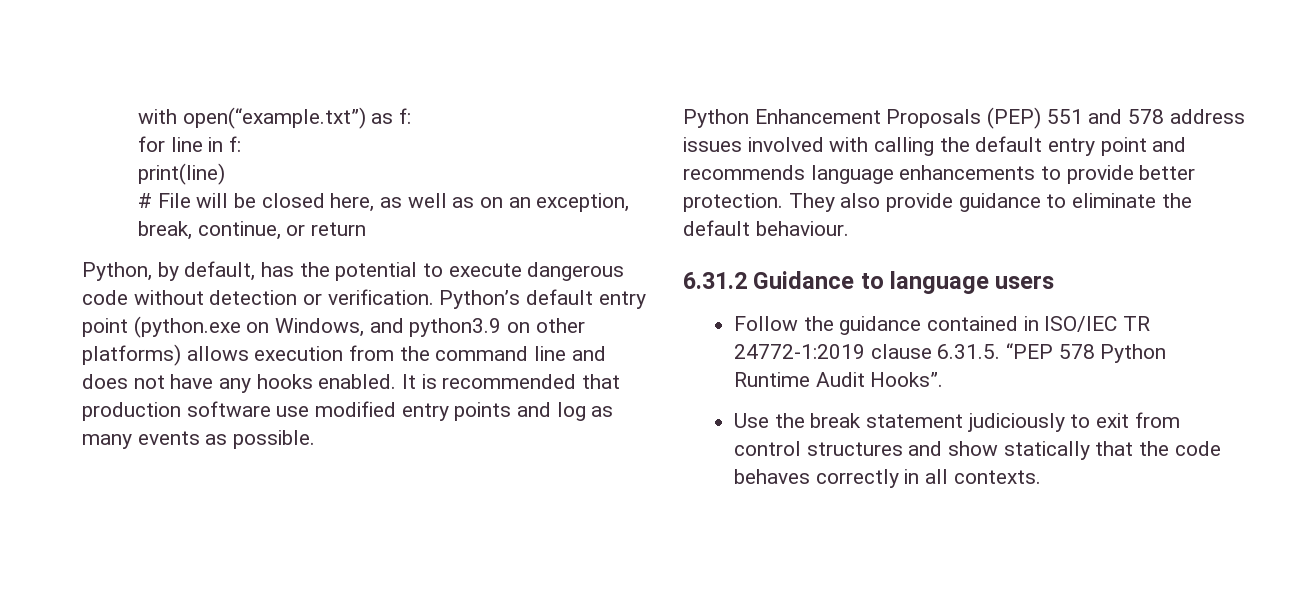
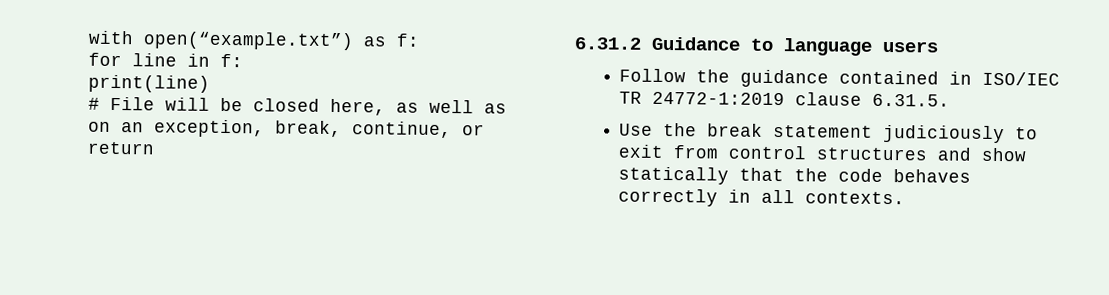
[82,261,625,281] [82,289,646,309] [82,316,585,338] [82,344,606,366] [82,374,621,393] [82,401,614,421] [82,430,316,449] [683,107,1245,129] [683,136,1187,156] [683,165,1196,184] [683,193,1192,212] [683,220,849,236] // Python, by default, has the potential to execute dangerous code without detection or verification. Python’s default entry point (python.exe on Windows, and python3.9 on other platforms) allows execution from the command line and does not have any hooks enabled. It is recommended that production software use modified entry points and log as many events as possible. // Python Enhancement Proposals (PEP) 551 and 578 address issues involved with calling the default entry point and recommends language enhancements to provide better protection. They also provide guidance to eliminate the default behaviour. -> (156, 148) none
[1006,343,1167,363] [734,372,944,387] “PEP 578 Python Runtime Audit Hooks”. -> (951, 100) none

